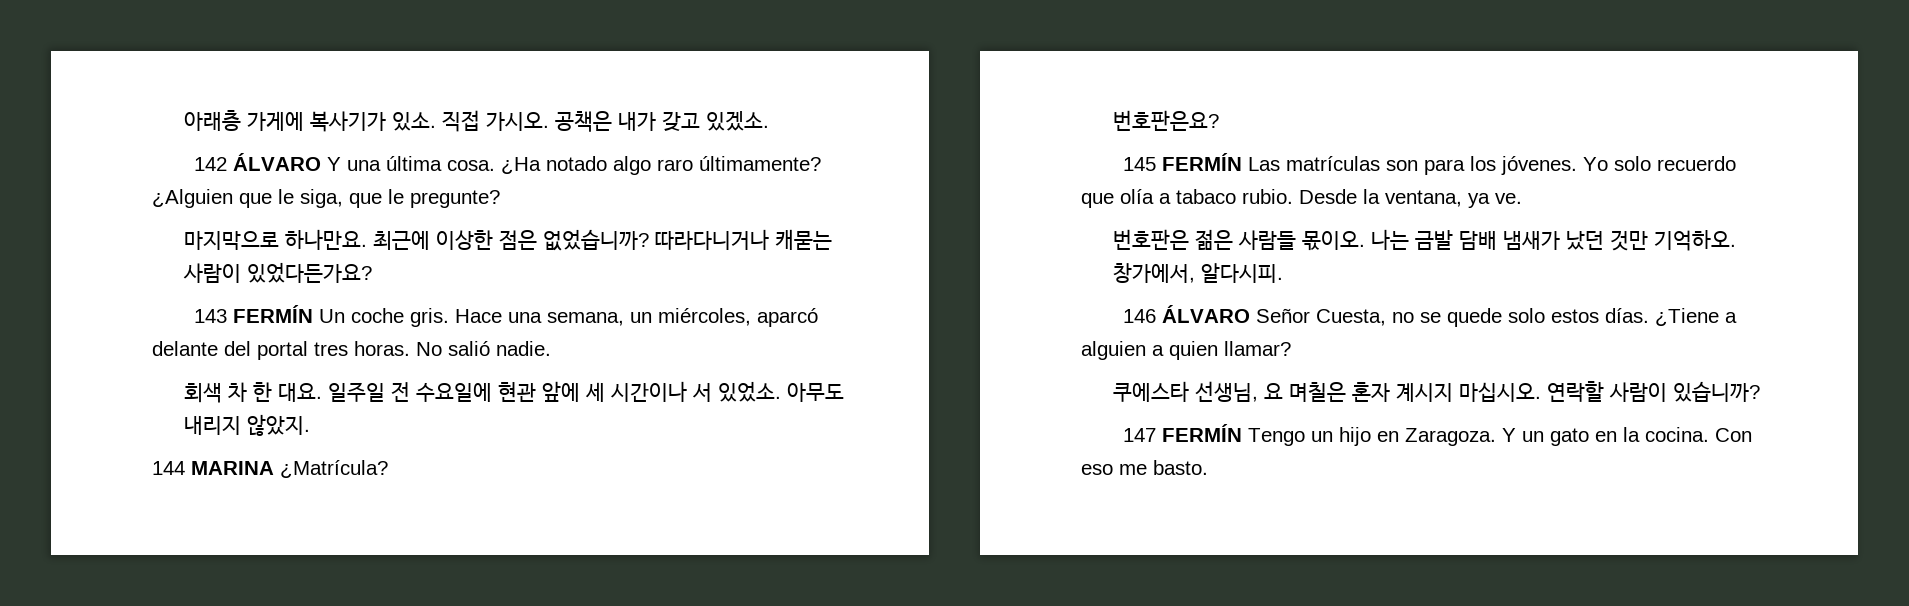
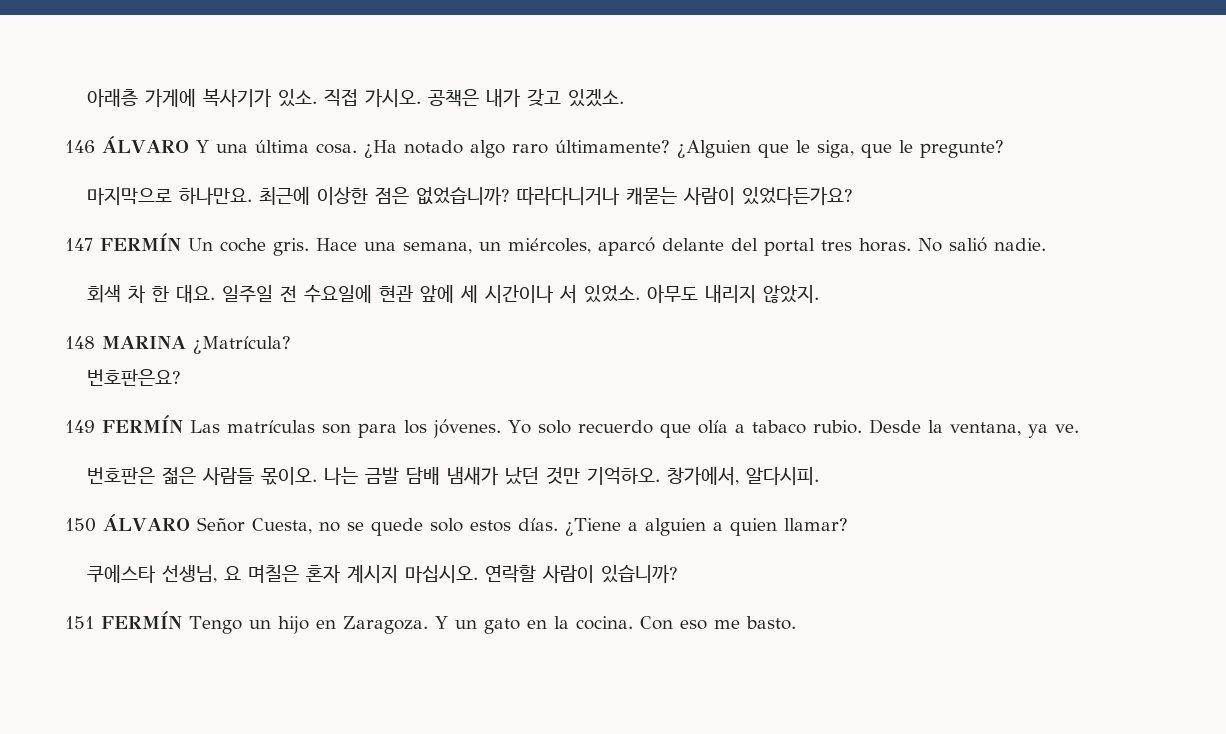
[194,157,228,171] 142 -> [65,140,95,153] 146
[194,309,228,323] 143 -> [65,238,93,251] 147
[152,461,185,475] 144 -> [65,336,95,349] 148
[1123,157,1157,171] 145 -> [65,420,95,433] 149
[1123,309,1157,323] 146 -> [65,518,96,532] 150
[1123,428,1157,442] 147 -> [65,616,94,629] 151

